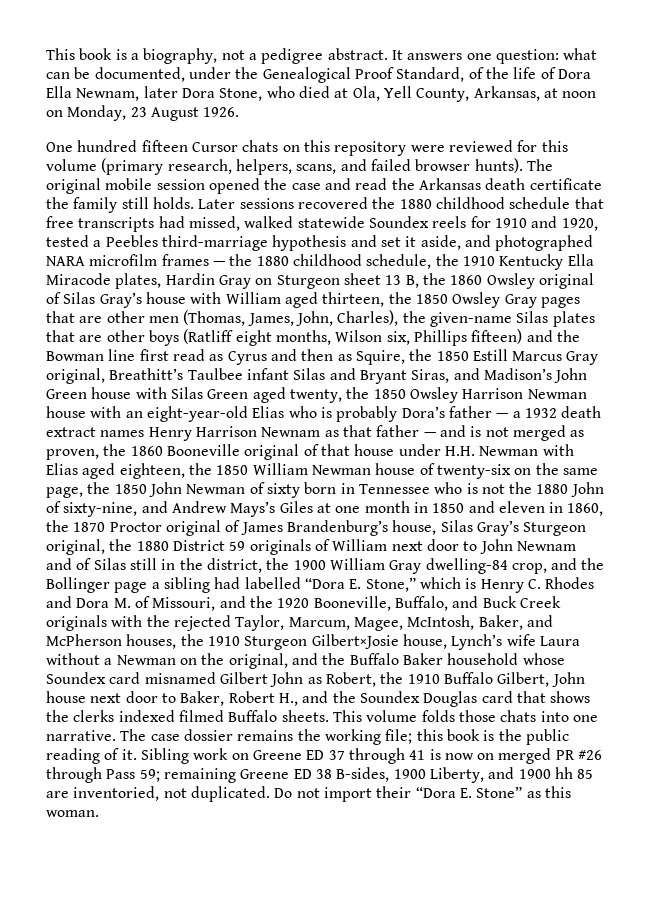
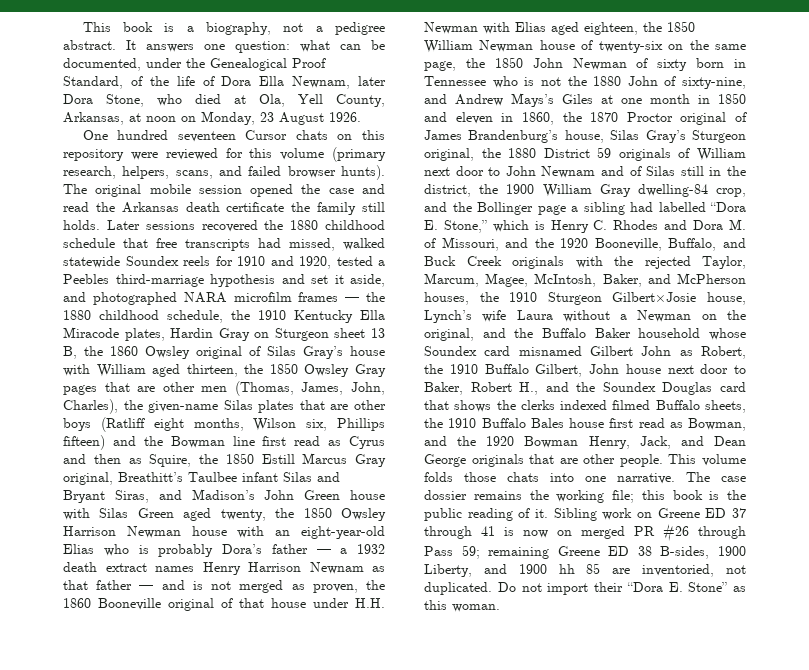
[141,140,188,152] fifteen -> [177,131,236,142] seventeen
[281,710,329,722] sheets. -> [705,400,746,413] [424,418,746,431] [424,436,746,449] [424,454,663,467] sheets, the 1910 Buffalo Bales house first read as Bowman, and the 1920 Bowman Henry, Jack, and Dean George originals that are other people.

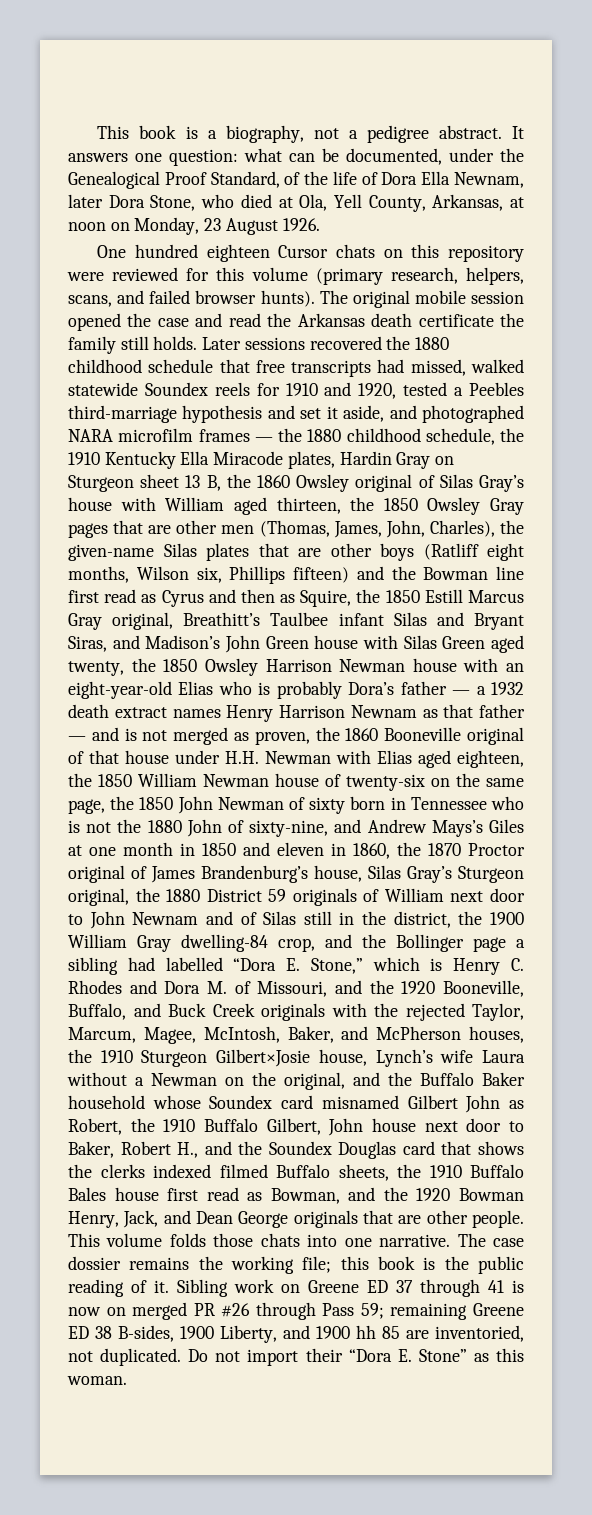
[177,131,236,142] seventeen -> [206,244,270,262] eighteen

